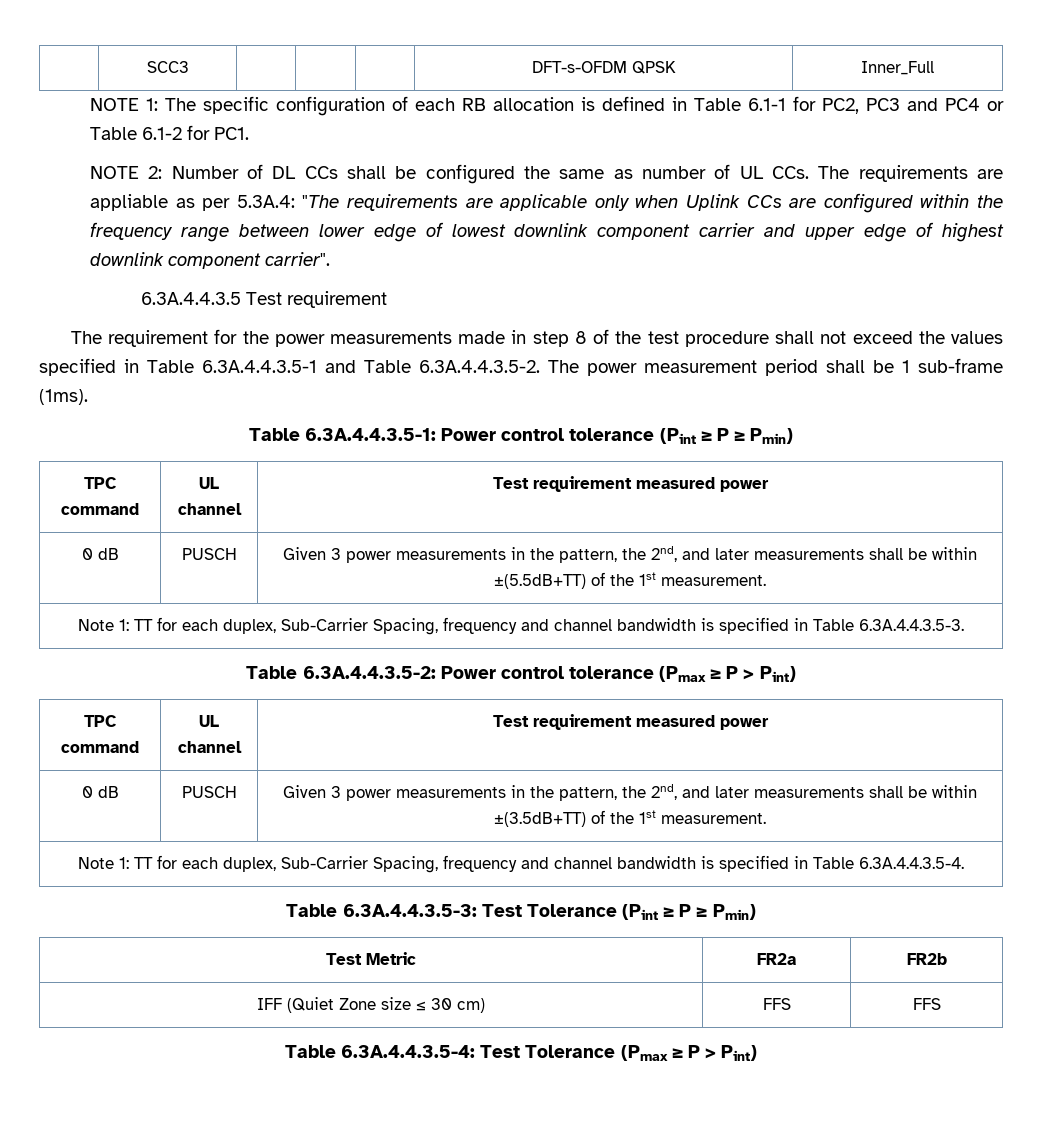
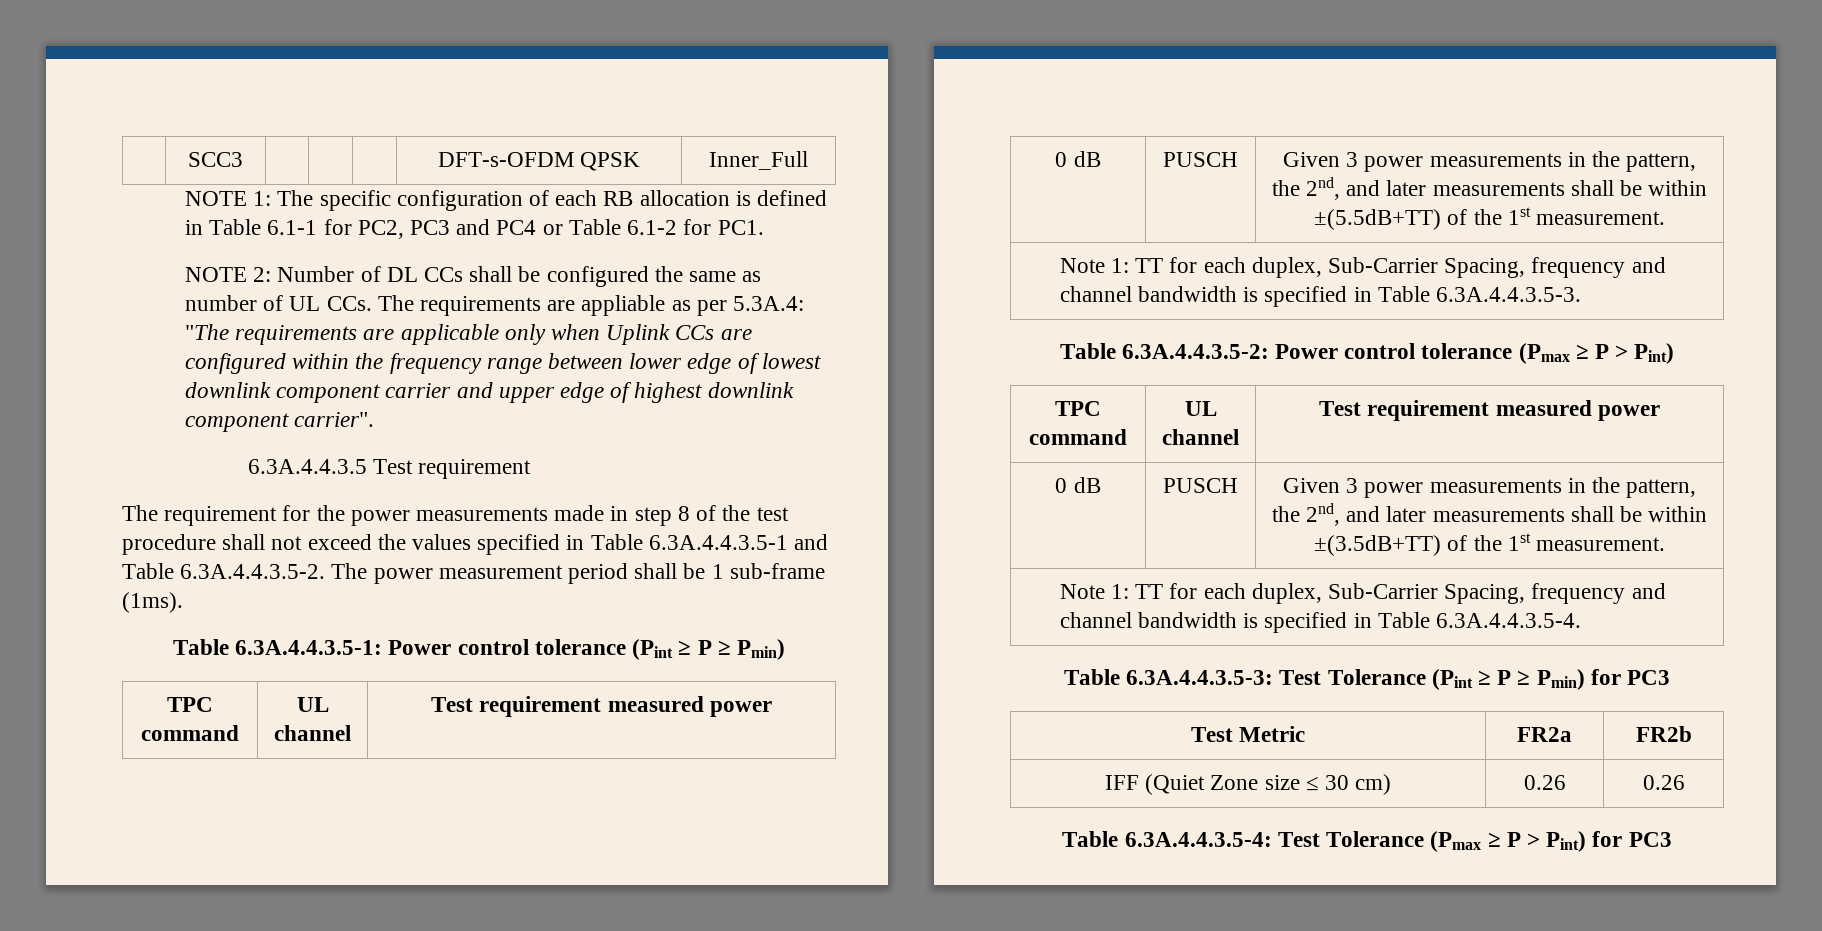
(756, 912) none -> [1590,669,1671,685] for PC3
[762,998,791,1010] [912,998,941,1010] FFS | FFS -> [1523,775,1566,790] [1642,775,1685,790] 0.26 | 0.26
(758, 1053) none -> [1592,831,1672,847] for PC3

